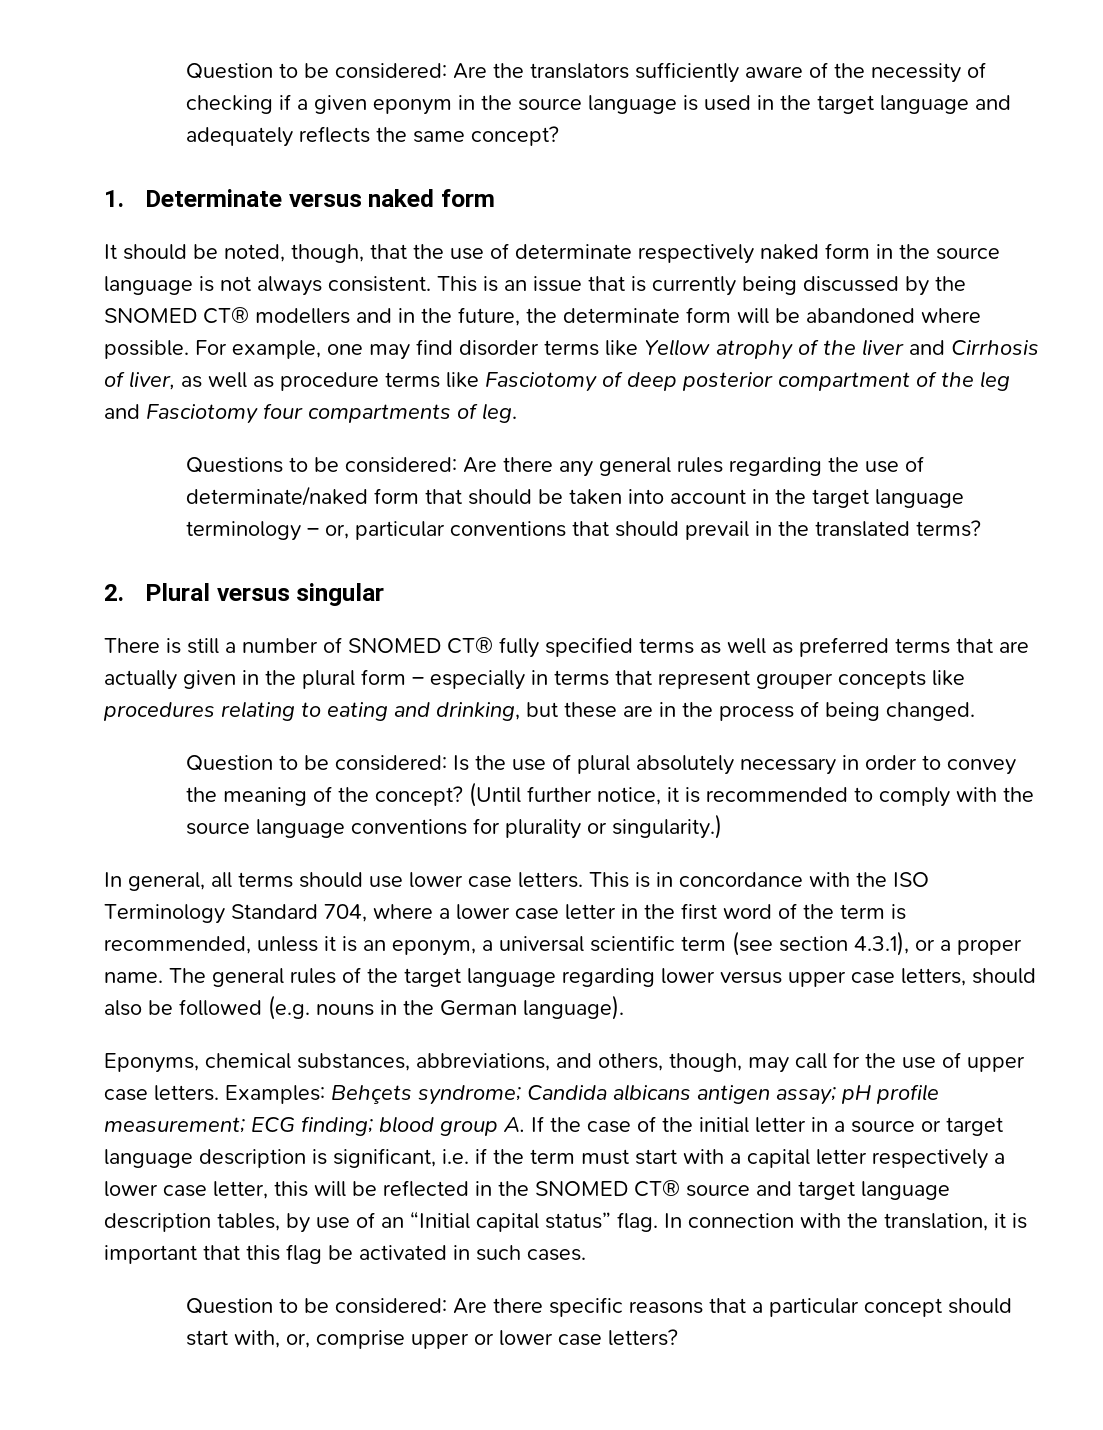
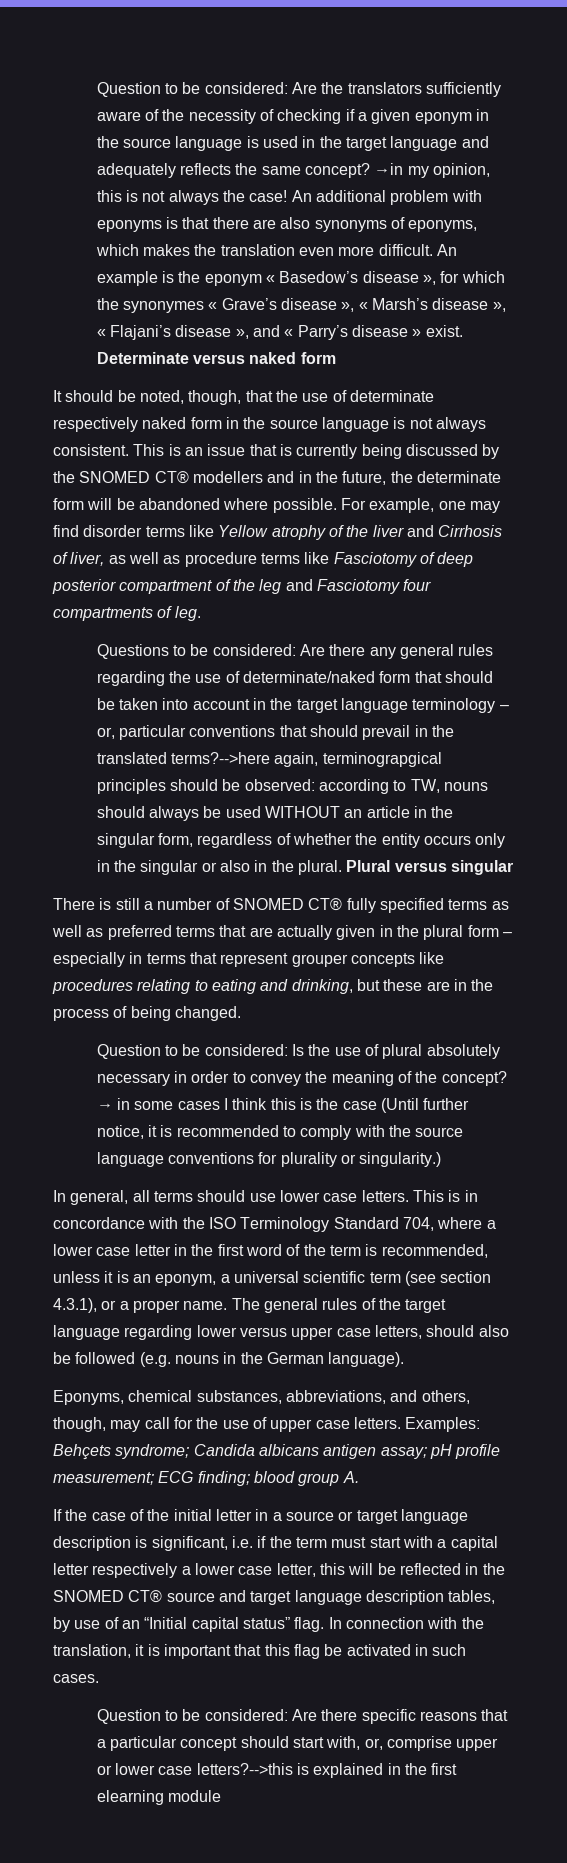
[104,190,124,207] // 1. -> [374,163,491,178] [96,190,482,205] [96,217,478,232] [95,244,458,256] [96,271,505,286] [96,298,506,313] [96,325,463,340] →in my opinion, this is not always the case! An additional problem with eponyms is that there are also synonyms of eponyms, which makes the translation even more difficult. An example is the eponym « Basedow’s disease », for which the synonymes « Grave’s disease », « Marsh’s disease », « Flajani’s disease », and « Parry’s disease » exist.
[916,520,982,537] [104,584,124,601] terms? // 2. -> [171,752,442,767] [96,779,489,794] [96,806,454,821] [96,833,506,848] [96,860,343,875] terms?-->here again, terminograpgical principles should be observed: according to TW, nouns should always be used WITHOUT an article in the singular form, regardless of whether the entity occurs only in the singular or also in the plural.
(464, 796) none -> [96,1098,377,1110] → in some cases I think this is the case
(525, 1124) none -> (359, 1477) //
[608,1329,679,1346] letters? -> [196,1763,458,1778] [96,1790,222,1805] letters?-->this is explained in the first elearning module

